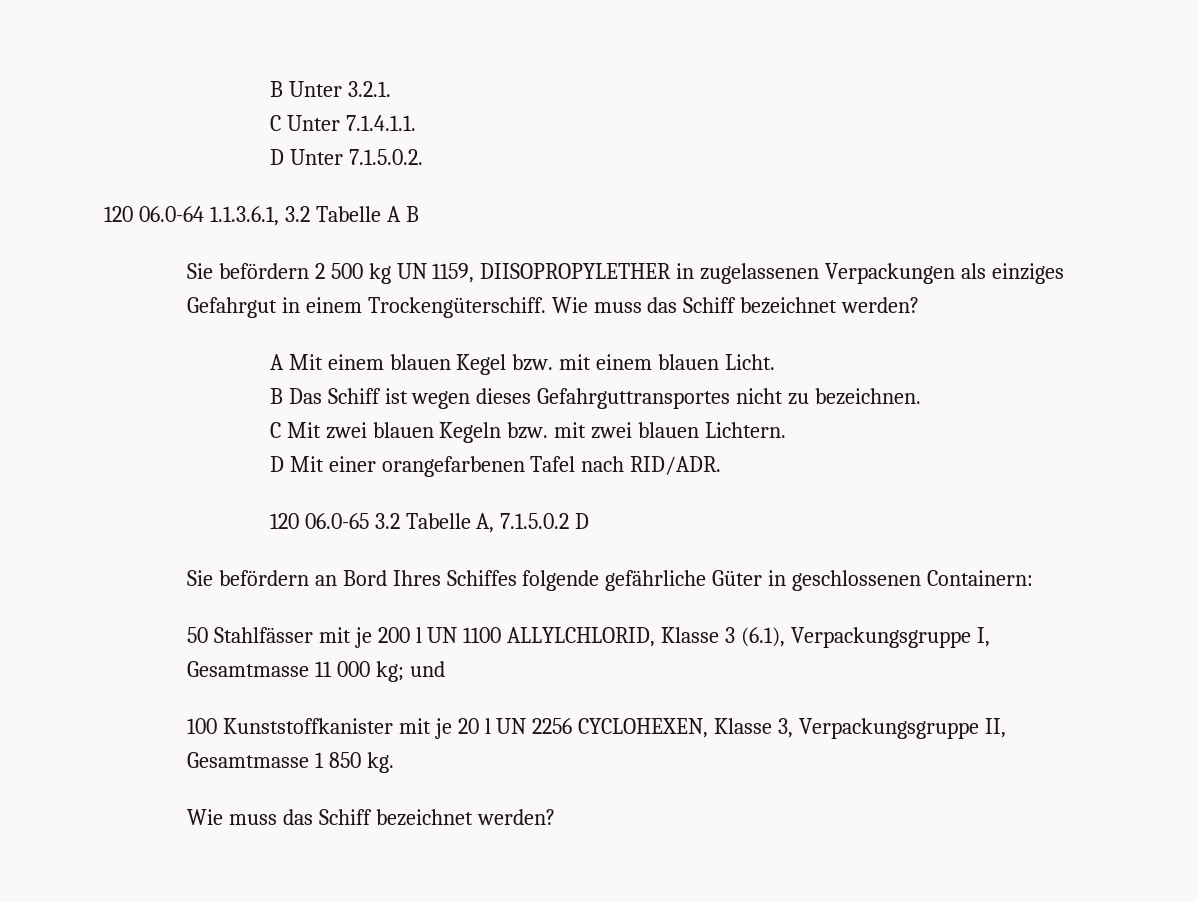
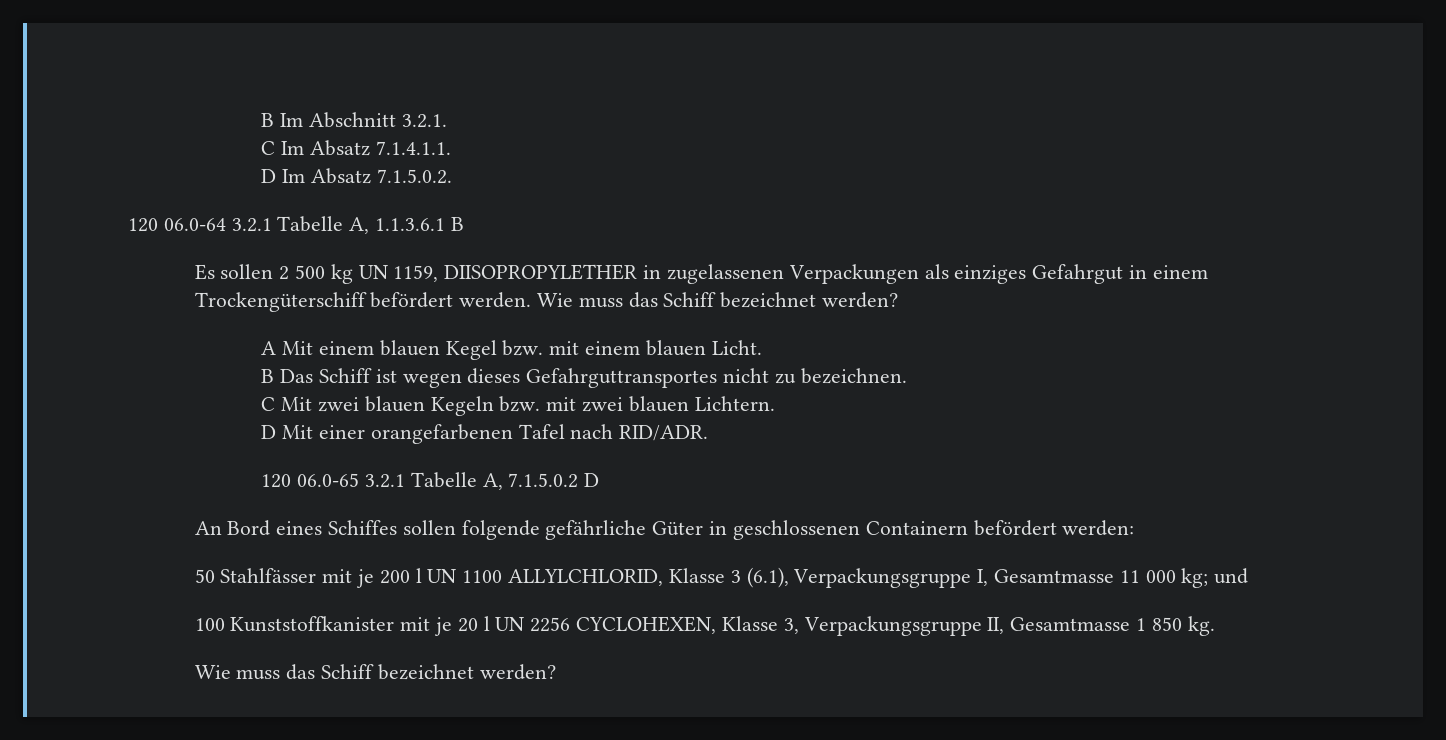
[269,81,342,97] B Unter -> [261,112,396,128] B Im Abschnitt
[286,115,340,131] Unter -> [281,140,370,156] Im Absatz
[289,149,343,165] Unter -> [282,168,371,184] Im Absatz
[209,206,401,226] 1.1.3.6.1, 3.2 Tabelle A -> [231,216,446,234] 3.2.1 Tabelle A, 1.1.3.6.1
[186,263,309,279] Sie befördern -> [194,264,274,280] Es sollen
[367,297,546,318] Trockengüterschiff. -> [194,292,532,312] Trockengüterschiff befördert werden.
[374,513,400,529] 3.2 -> [364,474,405,488] 3.2.1
[186,570,517,586] Sie befördern an Bord Ihres Schiffes -> [194,520,456,536] An Bord eines Schiffes sollen
[927,570,1034,586] Containern: -> [865,520,1135,536] Containern befördert werden:

